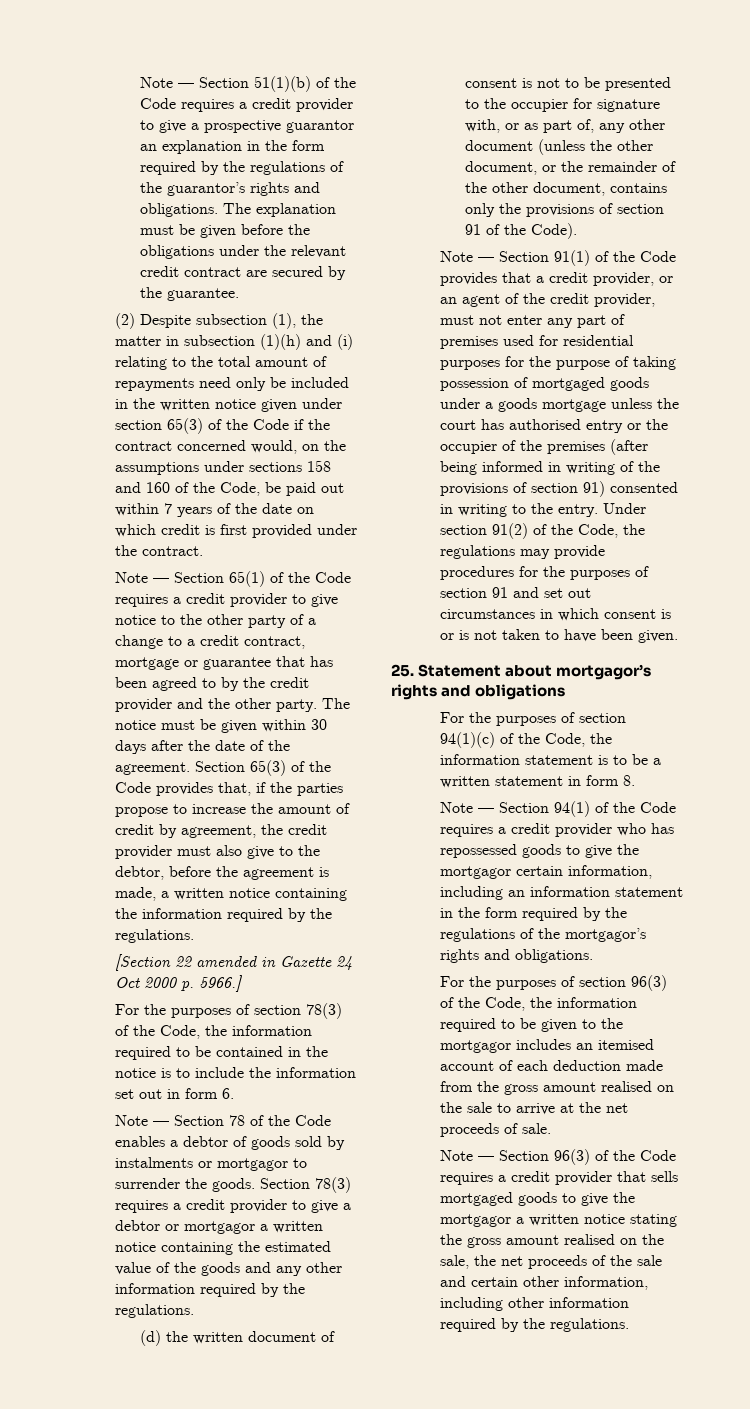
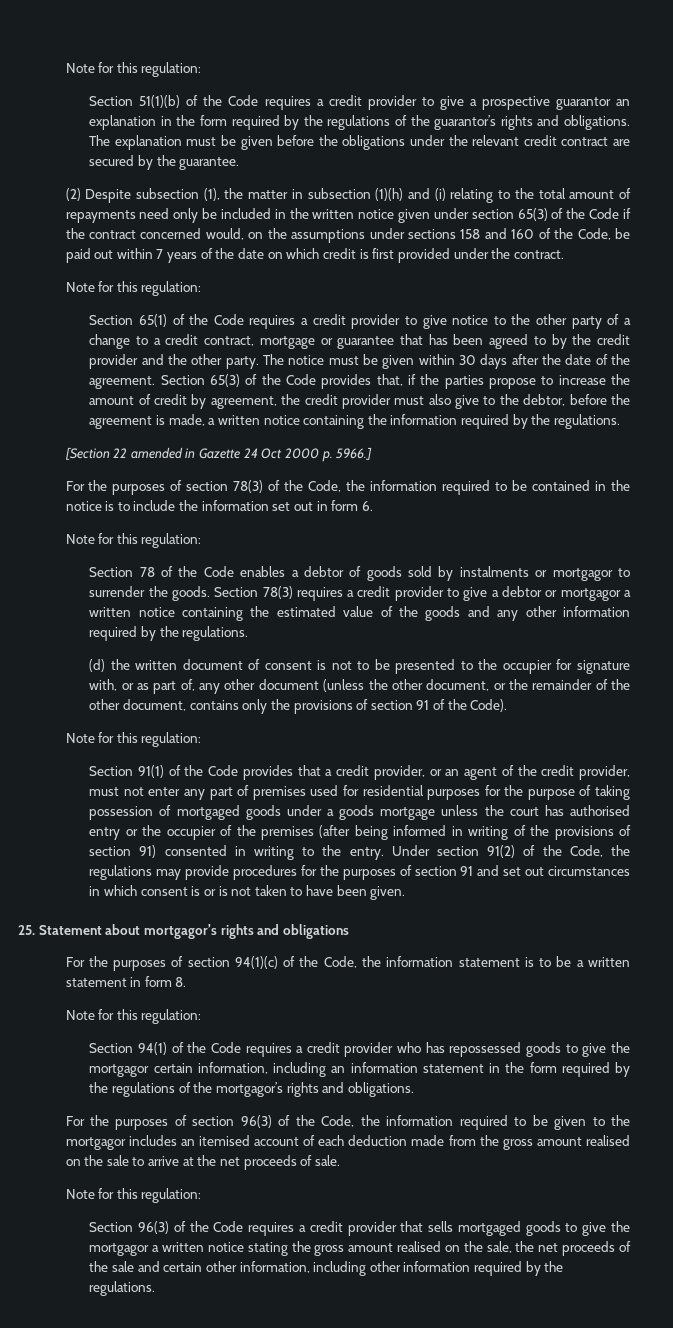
[139,77,194,88] Note — -> [65,62,202,77] Note for this regulation: //
[153,578,170,583] — -> [98,281,202,296] for this regulation: //
[153,1121,170,1126] — -> [98,533,202,548] for this regulation: //
[478,257,495,262] — -> [98,732,202,747] for this regulation: //
[478,808,495,813] — -> [98,1009,202,1024] for this regulation: //
[478,1156,495,1161] — -> [98,1188,202,1203] for this regulation: //

